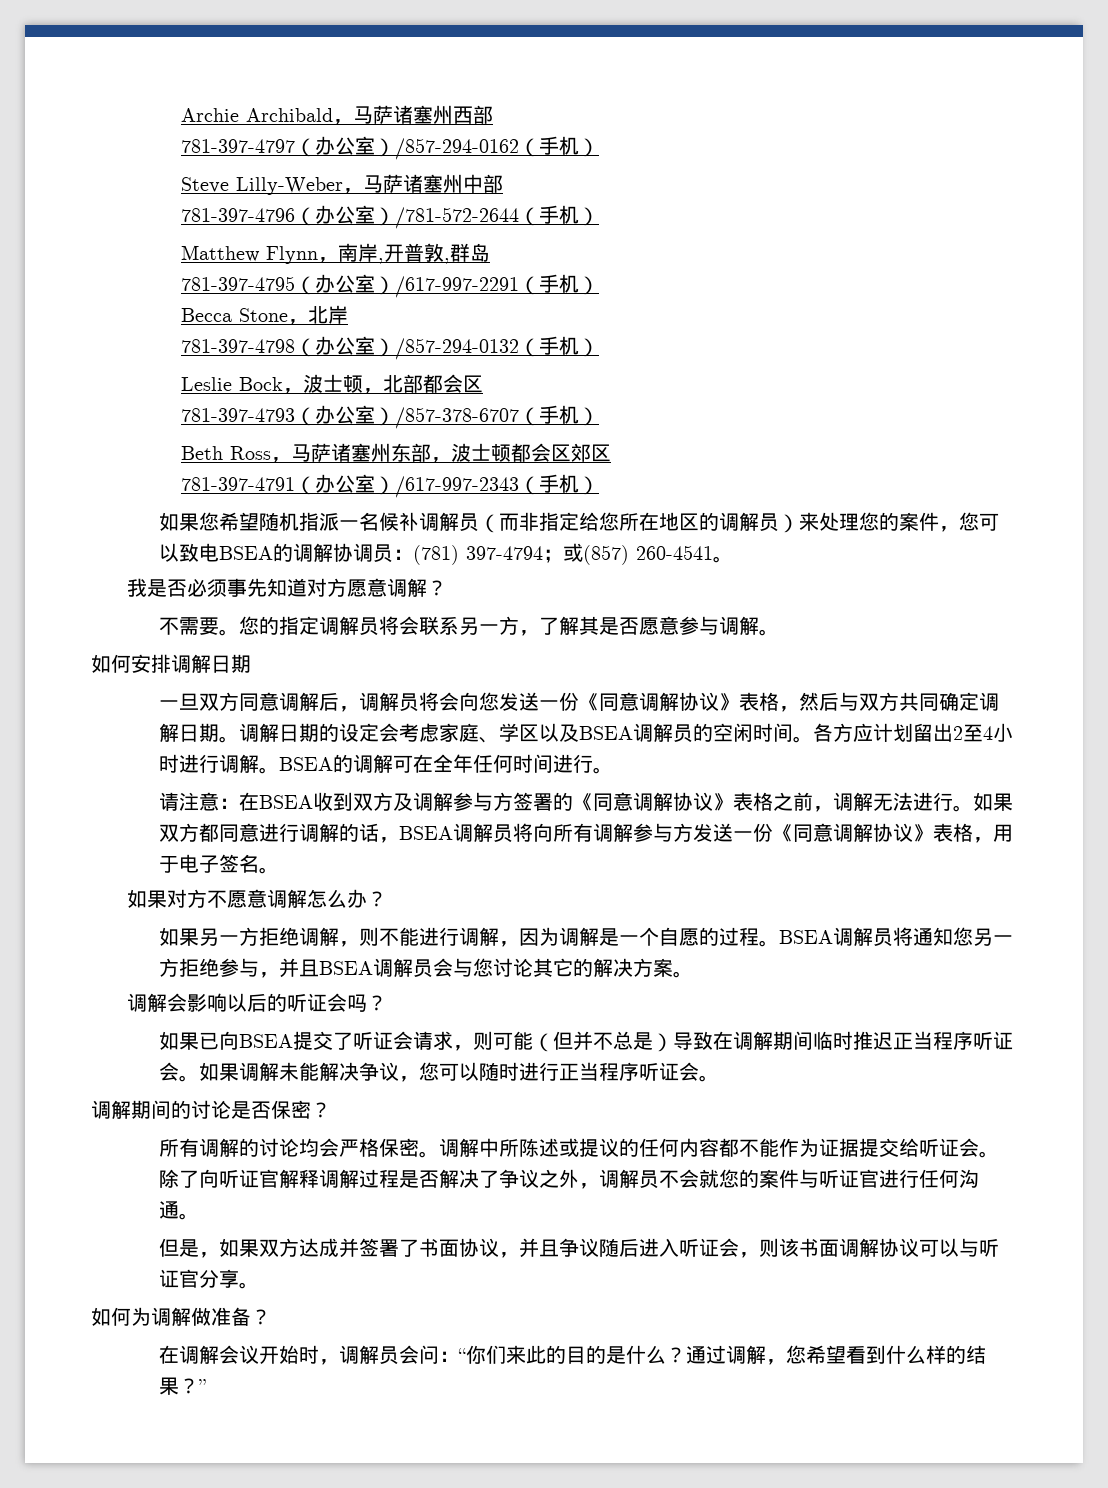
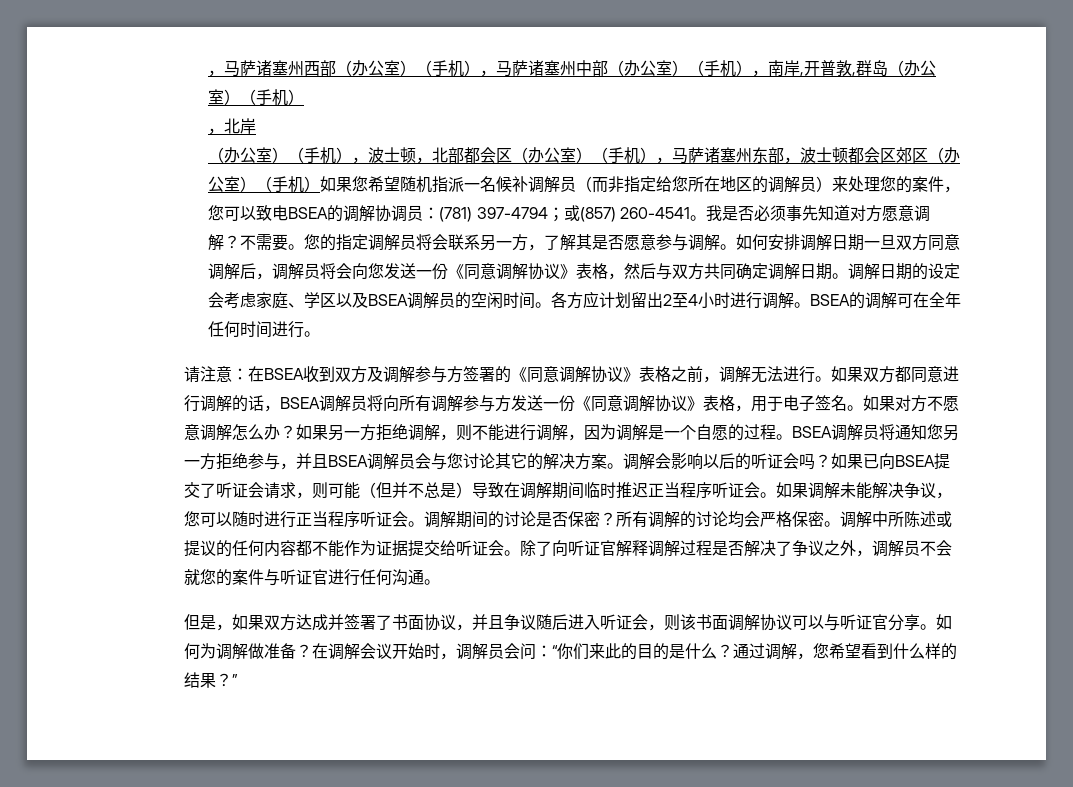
[180,108,333,122] Archie Archibald -> (208, 73) none
[180,136,599,160] [180,177,343,195] // 781-397-4797（办公室）/857-294-0162（手机） // Steve Lilly-Weber -> [336,60,481,77] （办公室）（手机）
[180,205,599,229] [180,245,318,264] // 781-397-4796（办公室）/781-572-2644（手机） // Matthew Flynn -> [608,60,753,77] （办公室）（手机）
[180,274,599,298] [180,308,288,322] // 781-397-4795（办公室）/617-997-2291（手机） // Becca Stone -> [888,60,937,76] [208,89,305,106] （办公室）（手机） //
[180,336,599,360] [180,377,283,391] 781-397-4798（办公室）/857-294-0132（手机） // Leslie Bock -> [208,147,353,164] （办公室）（手机）
[180,405,599,429] [180,446,271,460] // 781-397-4793（办公室）/857-378-6707（手机） // Beth Ross -> [512,147,657,164] （办公室）（手机）
[180,474,599,498] // 781-397-4791（办公室）/617-997-2343（手机） // -> [928,147,961,163] [208,176,321,193] （办公室）（手机）
(733, 559) // -> (707, 218) none
(447, 588) // -> (241, 242) none
(779, 632) // -> (737, 247) none
(251, 663) // -> (865, 242) none
(279, 870) // -> (864, 408) none
(387, 899) // -> (297, 432) none
(693, 974) // -> (624, 466) none
(387, 1003) // -> (832, 461) none
(719, 1078) // -> (425, 524) none
(331, 1110) // -> (617, 519) none
(259, 1285) // -> (937, 627) none
(271, 1317) // -> (313, 651) none

